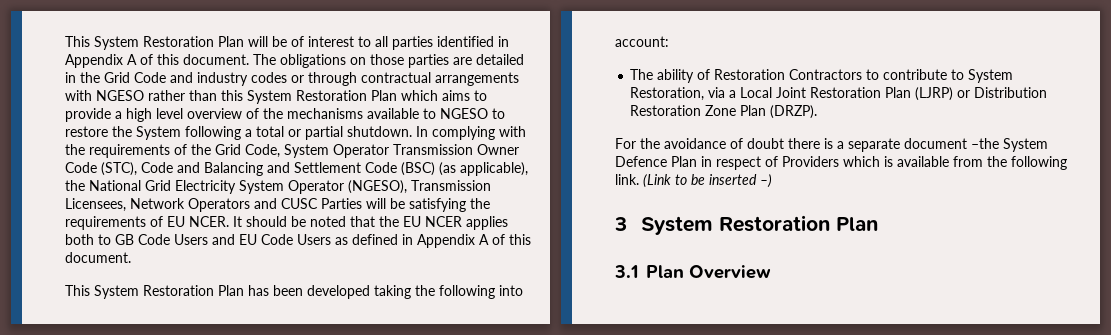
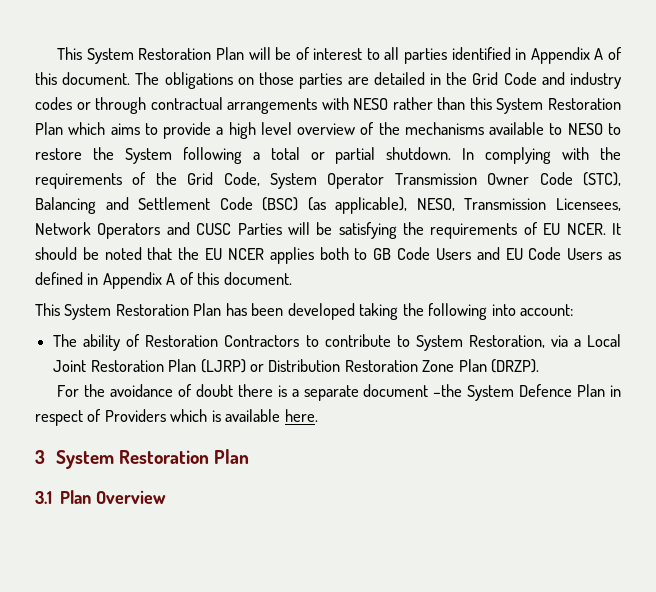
[96,90,144,101] NGESO -> [353,98,389,110] NESO
[440,108,488,119] NGESO -> [567,123,603,135] NESO
[141,162,200,173] Code and -> (621, 179) none
[65,180,407,194] the National Grid Electricity System Operator (NGESO), -> [416,198,455,211] NESO,
[953,156,1067,170] [615,174,772,188] from the following link. (Link to be inserted –) -> [284,409,318,422] here.

